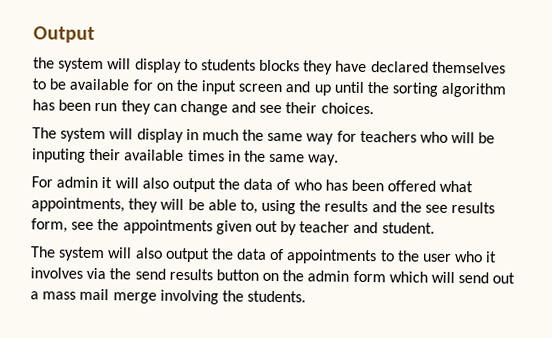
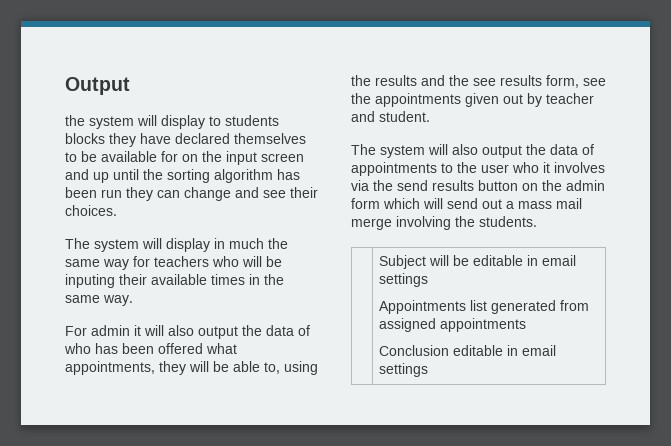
(307, 296) none -> [379,255,577,269] [379,273,429,287] [379,300,590,314] [379,318,527,332] [379,345,557,356] [379,363,429,377] // | Subject will be editable in email settings // Appointments list generated from assigned appointments // Conclusion editable in email settings

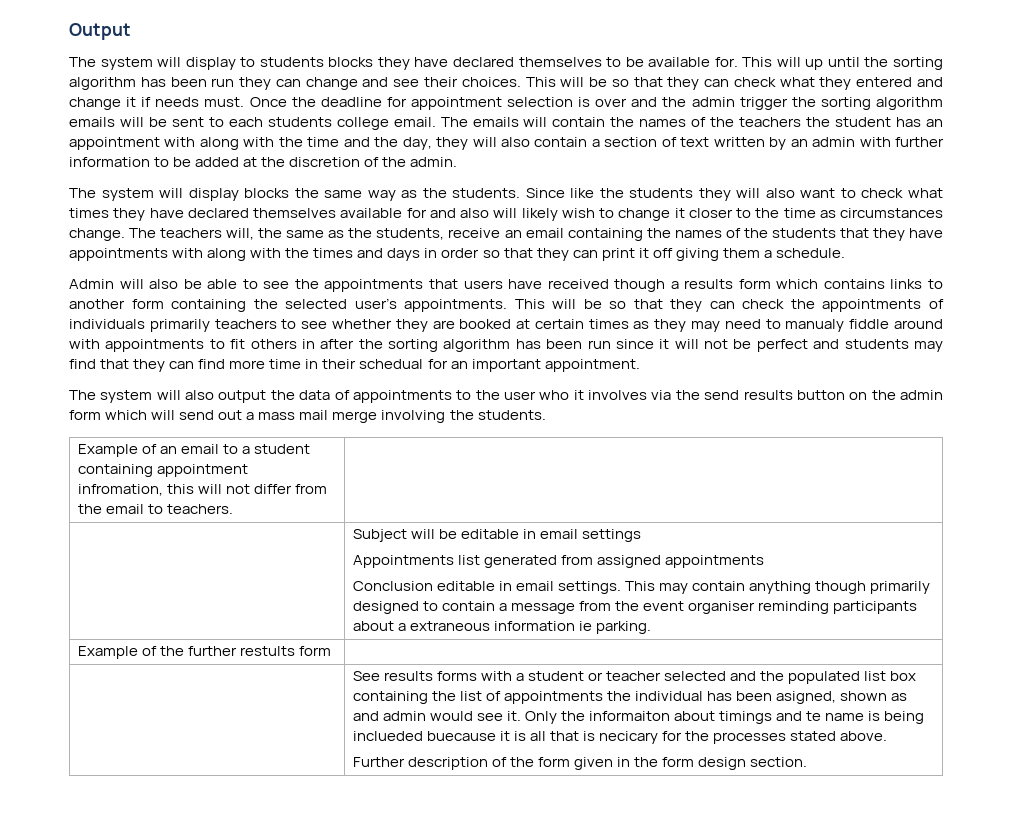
[65,115,85,126] the -> [69,57,96,67] The
[161,151,304,165] [65,169,89,180] for on the input screen and -> [714,57,801,67] for. This will
[65,238,264,252] // The system will display in much -> [525,77,943,90] [69,97,944,110] [69,117,944,130] [69,137,945,150] [69,157,458,167] [69,188,290,201] This will be so that they can check what they entered and change it if needs must. Once the deadline for appointment selection is over and the admin trigger the sorting algorithm emails will be sent to each students college email. The emails will contain the names of the teachers the student has an appointment with along with the time and the day, they will also contain a section of text written by an admin with further information to be added at the discretion of the admin. // The system will display blocks
[133,256,282,267] [65,274,284,288] [65,295,133,306] [65,325,310,339] [64,343,237,354] [65,361,318,375] [351,75,606,88] [351,93,594,107] [351,111,430,122] for teachers who will be inputing their available times in the same way. // For admin it will also output the data of who has been offered what appointments, they will be able to, using the results and the see results form, see the appointments given out by teacher and student. -> [401,188,943,201] [69,208,943,221] [69,228,943,241] [69,248,845,261] [69,279,943,292] [69,298,944,312] [69,319,943,332] [69,339,944,352] [69,359,640,372] as the students. Since like the students they will also want to check what times they have declared themselves available for and also will likely wish to change it closer to the time as circumstances change. The teachers will, the same as the students, receive an email containing the names of the students that they have appointments with along with the times and days in order so that they can print it off giving them a schedule. // Admin will also be able to see the appointments that users have received though a results form which contains links to another form containing the selected user’s appointments. This will be so that they can check the appointments of individuals primarily teachers to see whether they are booked at certain times as they may need to manualy fiddle around with appointments to fit others in after the sorting algorithm has been run since it will not be perfect and students may find that they can find more time in their schedual for an important appointment.
(537, 221) none -> [77,444,310,457] [77,464,248,477] [77,484,327,496] [77,504,233,514] // Example of an email to a student containing appointment infromation, this will not differ from the email to teachers. |
[379,363,429,377] settings -> [557,581,931,594] [352,601,918,614] [352,621,651,634] [77,646,331,659] [352,671,917,684] [352,691,908,704] [352,711,925,724] [352,731,888,744] [352,757,808,770] settings. This may contain anything though primarily designed to contain a message from the event organiser reminding participants about a extraneous information ie parking. // Example of the further restults form | // | See results forms with a student or teacher selected and the populated list box containing the list of appointments the individual has been asigned, shown as and admin would see it. Only the informaiton about timings and te name is being inclueded buecause it is all that is necicary for the processes stated above. // Further description of the form given in the form design section.

